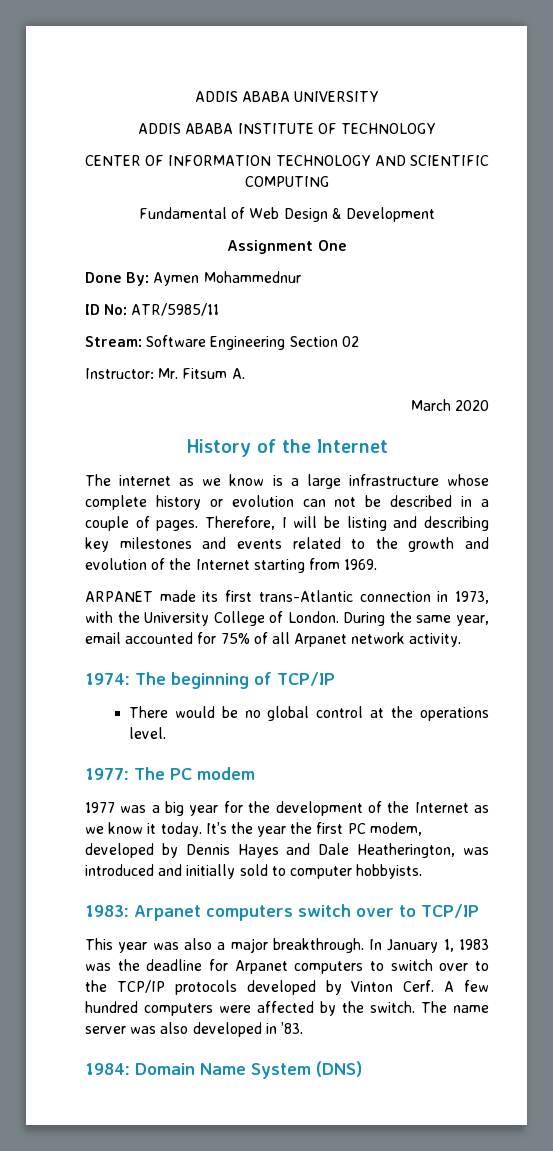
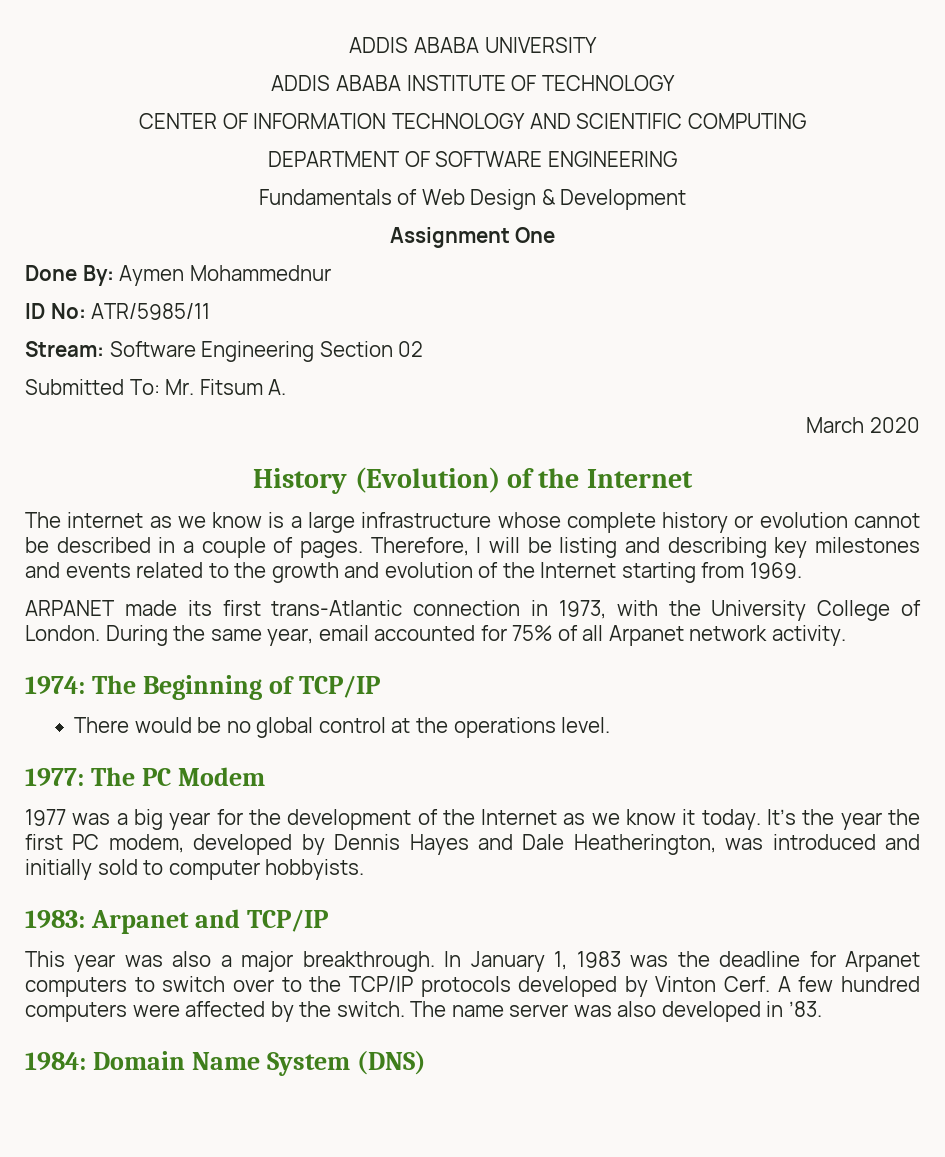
[139,207,228,219] Fundamental -> [268,151,677,167] [258,189,392,205] DEPARTMENT OF SOFTWARE ENGINEERING // Fundamentals
[85,368,154,379] Instructor: -> [25,379,160,395] Submitted To:
(251, 448) none -> [354,467,500,493] (Evolution)
[302,497,357,507] can not -> [854,513,921,528] cannot
[171,672,249,689] beginning -> [142,675,262,700] Beginning
[197,767,255,780] modem -> [177,767,265,786] Modem
[206,904,416,921] computers switch over to -> [194,909,240,928] and

